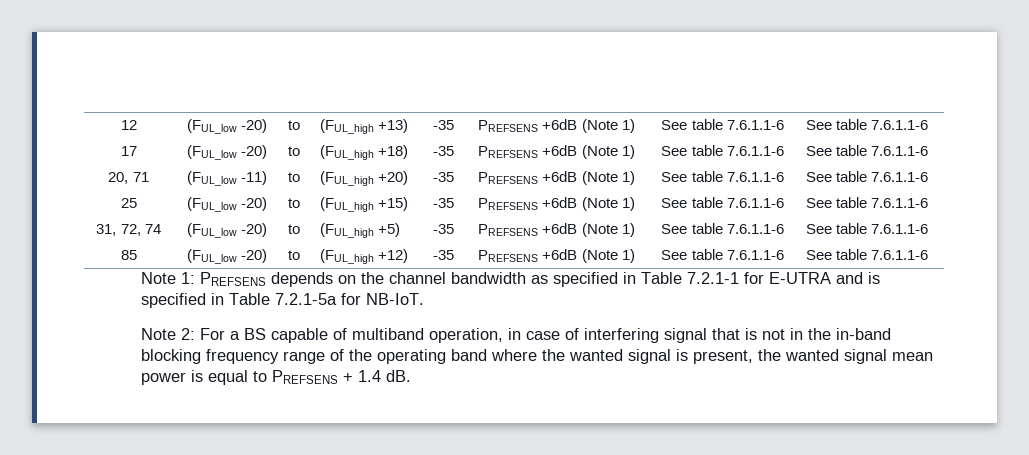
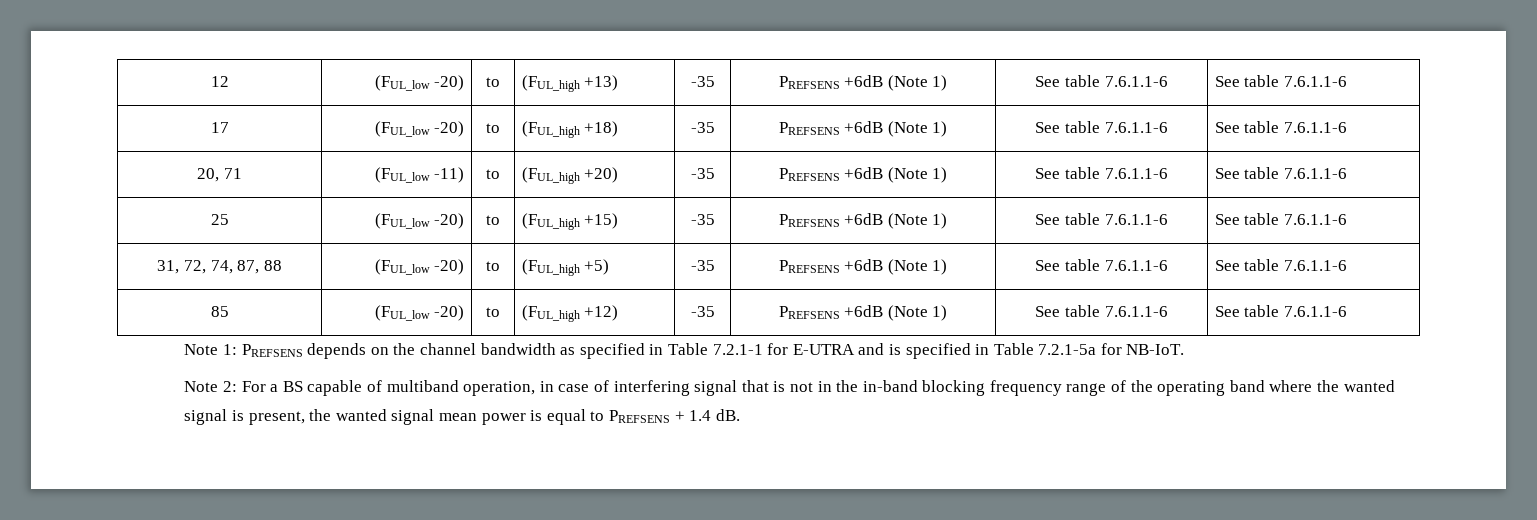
[144,224,161,234] 74 -> [210,260,282,274] 74, 87, 88

